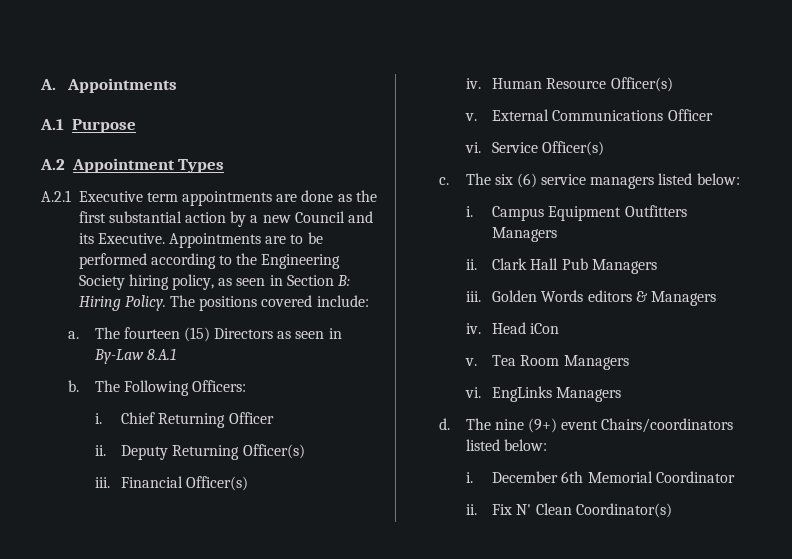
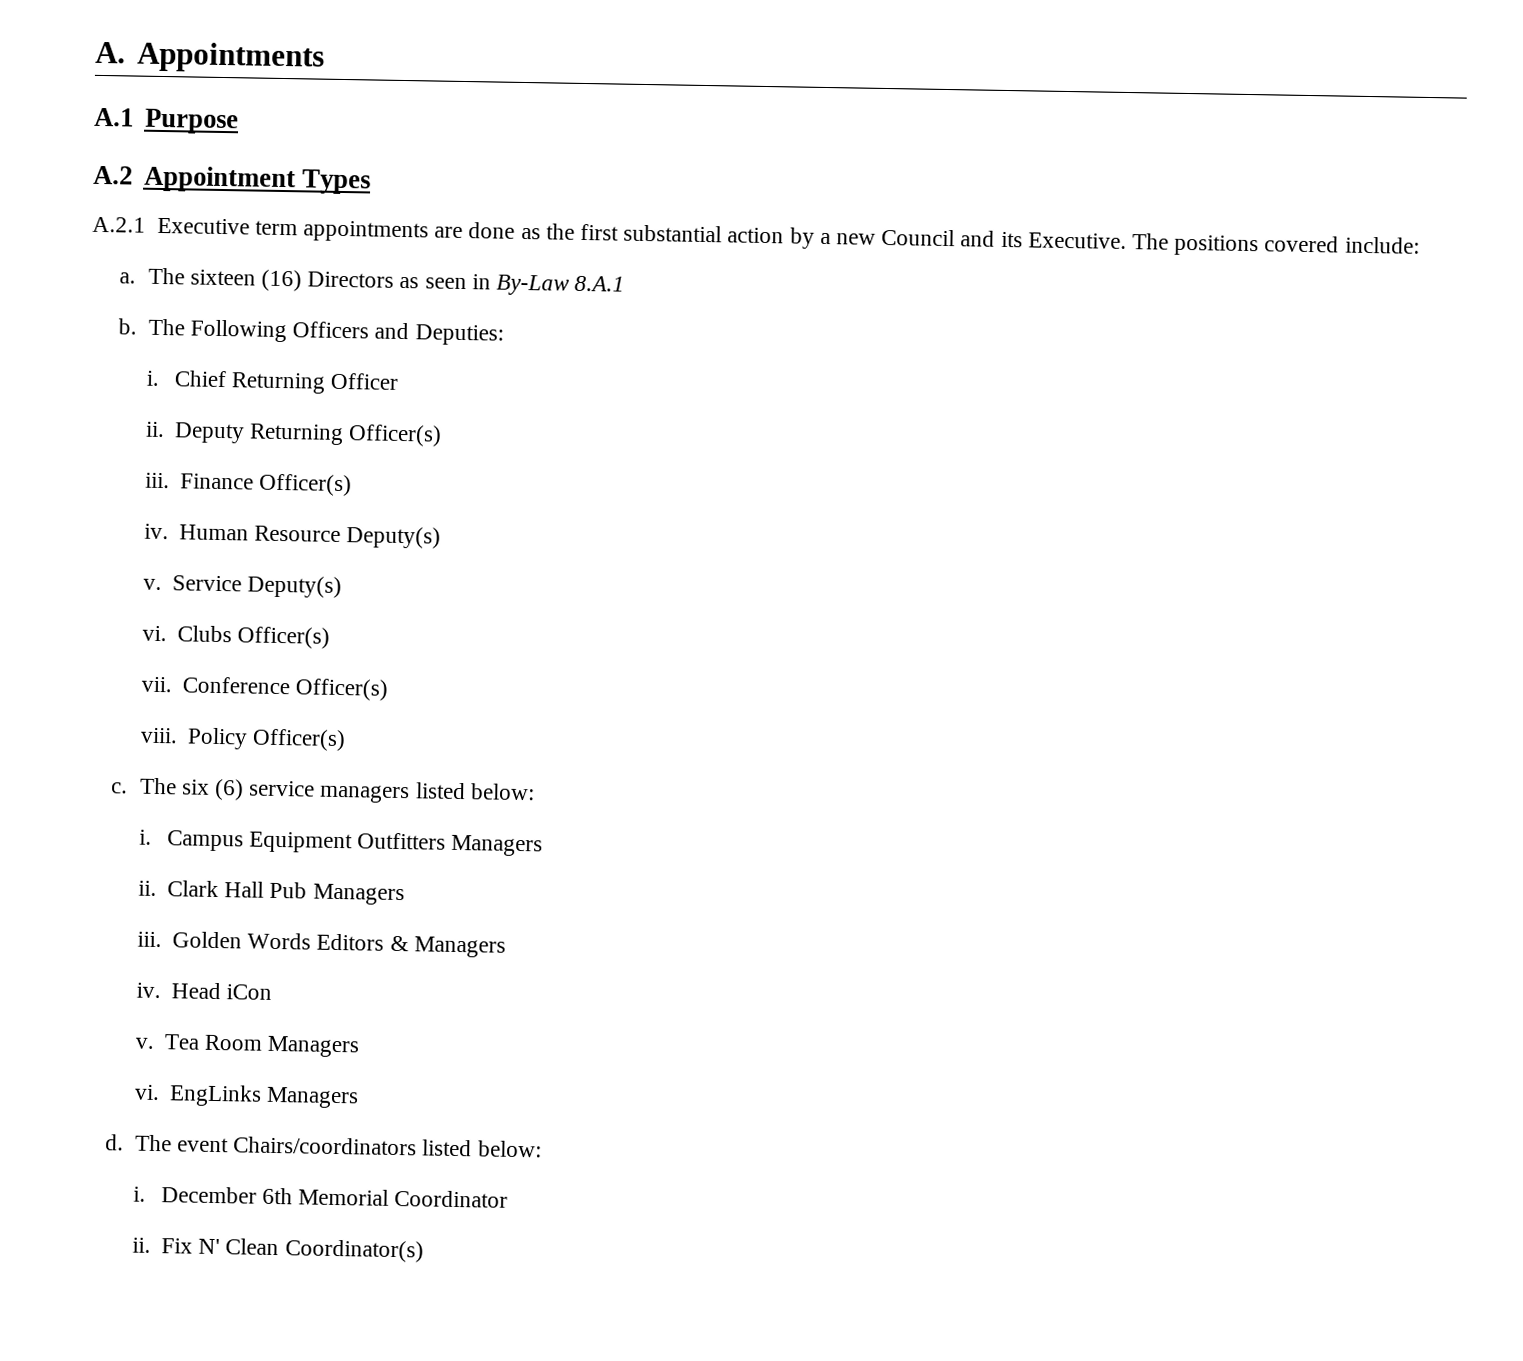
[169,232,323,248] [78,253,341,269] [78,274,351,290] [78,295,166,311] Appointments are to be performed according to the Engineering Society hiring policy, as seen in Section B: Hiring Policy. -> (1127, 240) none
[123,327,210,342] fourteen (15) -> [189,269,302,292] sixteen (16)
[191,380,246,392] Officers: -> [292,321,504,346] Officers and Deputies:
[121,476,184,488] Financial -> [180,473,255,490] Finance
[610,77,673,92] [464,109,713,121] [464,142,539,153] Officer(s) // v. External Communications Officer // vi. Service -> [346,526,442,549] [142,575,343,599] [141,625,331,649] [140,676,389,701] [139,727,249,750] Deputy(s) // v. Service Deputy(s) // vi. Clubs Officer(s) // vii. Conference Officer(s) // viii. Policy
[587,290,632,302] editors -> [316,933,385,951] Editors
[494,418,557,433] nine (9+) -> (172, 1143) none

